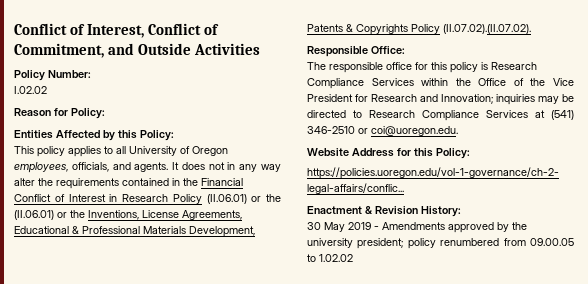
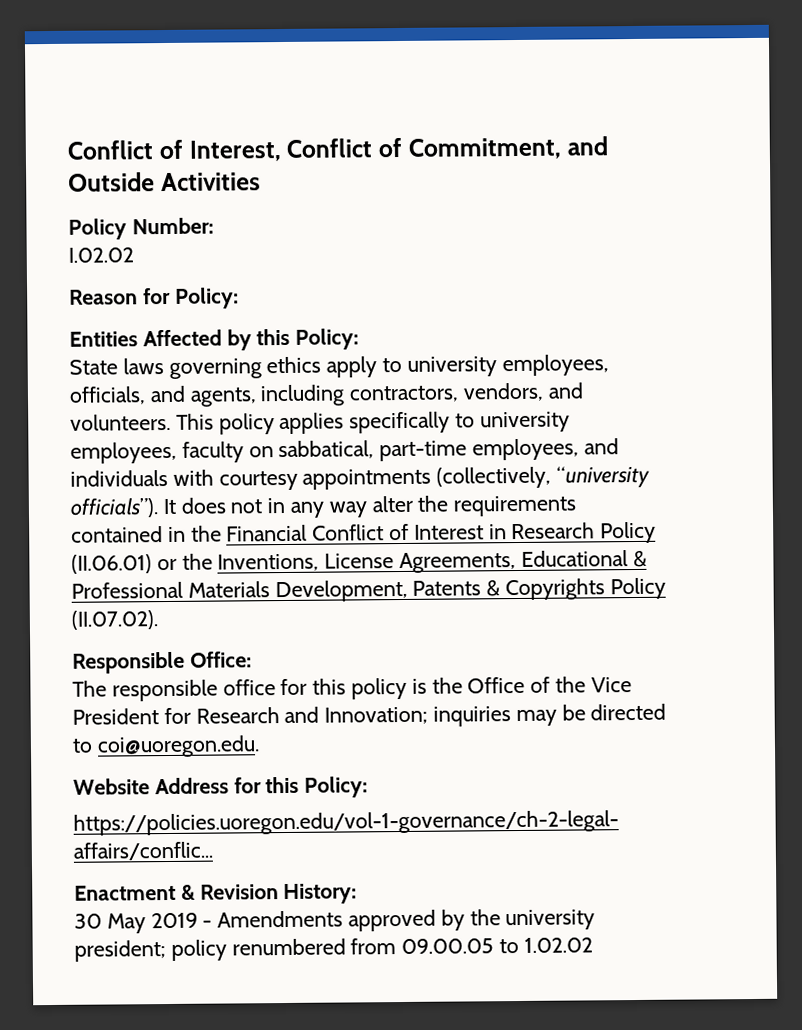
[14,146,228,157] [14,162,169,173] This policy applies to all University of Oregon employees, officials, and agents. -> [69,354,609,379] [69,382,584,407] [70,411,570,435] [70,438,619,464] [70,465,651,491] [70,497,159,518] State laws governing ethics apply to university employees, officials, and agents, including contractors, vendors, and volunteers. This policy applies specifically to university employees, faculty on sabbatical, part-time employees, and individuals with courtesy appointments (collectively, “university officials”).
[14,210,85,220] (II.06.01) or the -> (213, 561) none
[443,24,531,34] (II.07.02).(II.07.02). -> [71,610,158,630] (II.07.02).
[491,62,537,70] [307,78,449,89] Research Compliance Services within -> (427, 686) none
[369,110,574,121] [307,126,368,134] Research Compliance Services at (541) 346-2510 or -> (93, 745) none

